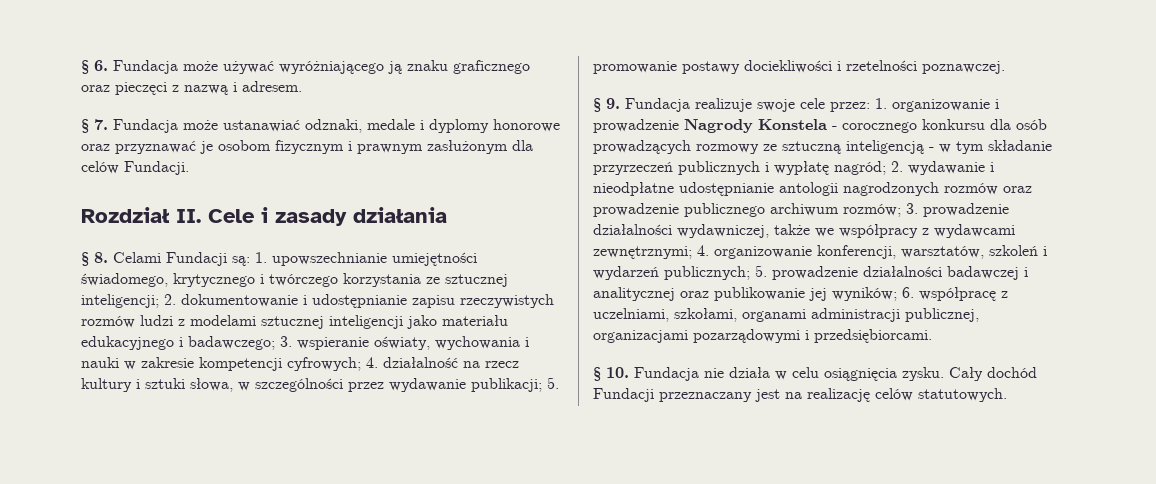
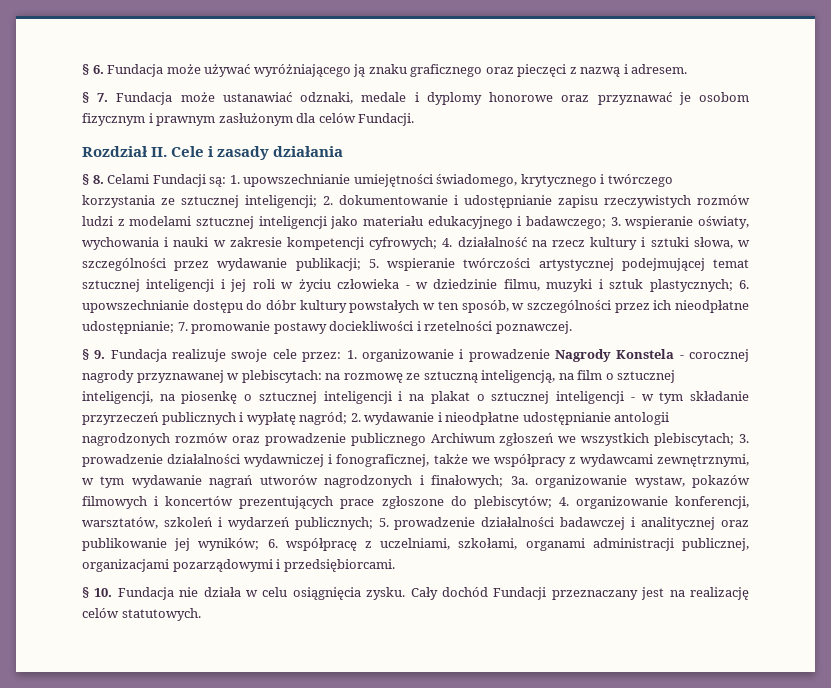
(559, 383) none -> [387,258,749,271] [82,279,749,292] [82,300,749,313] [82,321,188,334] wspieranie twórczości artystycznej podejmującej temat sztucznej inteligencji i jej roli w życiu człowieka - w dziedzinie filmu, muzyki i sztuk plastycznych; 6. upowszechnianie dostępu do dóbr kultury powstałych w ten sposób, w szczególności przez ich nieodpłatne udostępnianie; 7.
[842,119,1047,133] [593,140,924,154] corocznego konkursu dla osób prowadzących rozmowy ze sztuczną inteligencją -> [689,349,749,362] [82,370,676,383] [82,391,625,404] corocznej nagrody przyznawanej w plebiscytach: na rozmowę ze sztuczną inteligencją, na film o sztucznej inteligencji, na piosenkę o sztucznej inteligencji i na plakat o sztucznej inteligencji
[770,203,1009,217] [593,224,769,238] archiwum rozmów; 3. prowadzenie działalności wydawniczej, -> [430,433,749,446] [82,454,430,467] Archiwum zgłoszeń we wszystkich plebiscytach; 3. prowadzenie działalności wydawniczej i fonograficznej,
[593,246,692,259] zewnętrznymi; -> [657,454,750,467] [82,475,750,488] [82,496,552,509] zewnętrznymi, w tym wydawanie nagrań utworów nagrodzonych i finałowych; 3a. organizowanie wystaw, pokazów filmowych i koncertów prezentujących prace zgłoszone do plebiscytów;

